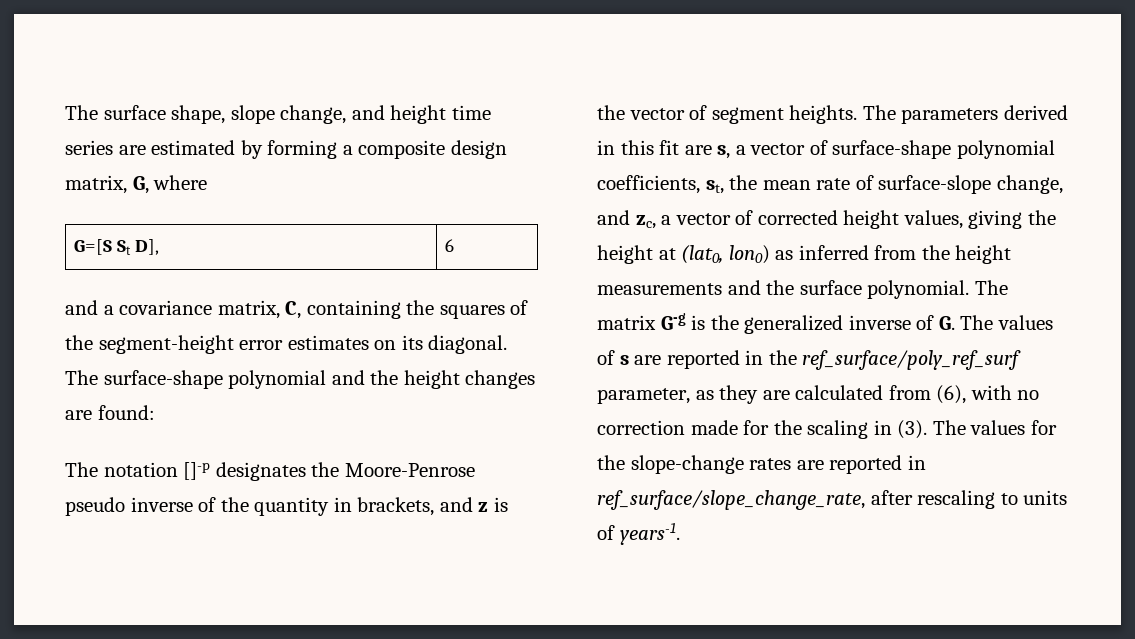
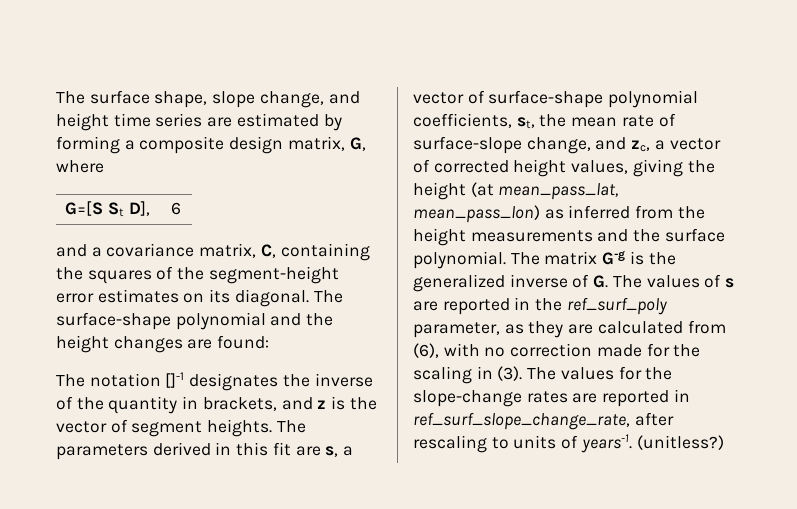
[183,462,211,480] []-p -> [165,372,185,388] []-1
[344,463,475,477] [65,497,125,516] Moore-Penrose pseudo -> (310, 380) none
[658,245,770,264] at (lat0, lon0) -> [470,182,619,200] [413,205,540,223] (at mean_pass_lat, mean_pass_lon)
[802,350,1022,370] ref_surface/poly_ref_surf -> [566,297,667,315] ref_surf_poly
[597,490,865,510] ref_surface/slope_change_rate, -> [413,412,630,430] ref_surf_slope_change_rate,
(680, 534) none -> [636,435,724,450] (unitless?)

